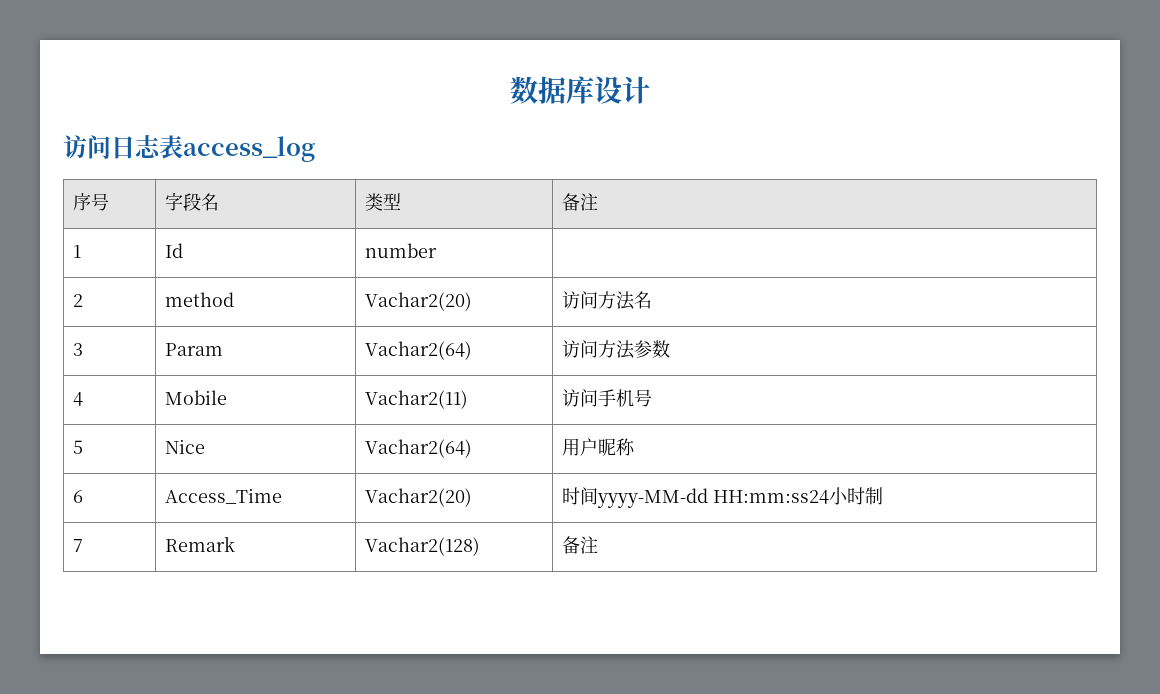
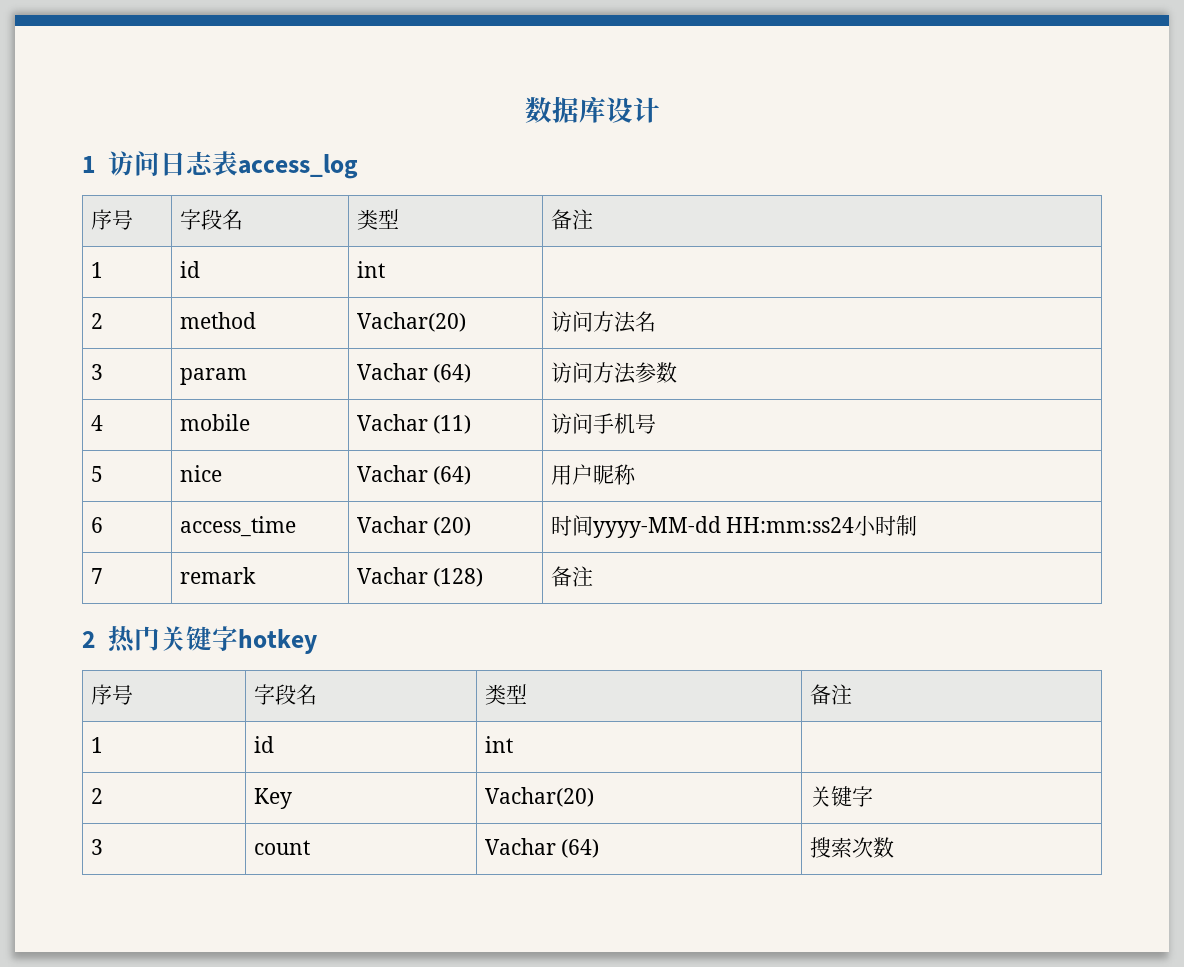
(650, 90) none -> [82,156,95,173] 1
[165,243,184,258] [365,243,438,258] Id | number -> [179,261,200,278] [356,261,385,278] id | int
[365,292,473,311] Vachar2(20) -> [356,312,466,332] Vachar(20)
[165,343,224,356] [365,341,473,360] Param | Vachar2(64) -> [179,368,247,385] [356,363,472,383] param | Vachar (64)
[165,390,228,405] [365,390,469,409] Mobile | Vachar2(11) -> [179,414,250,431] [356,414,472,434] mobile | Vachar (11)
[165,439,206,454] [365,439,473,458] Nice | Vachar2(64) -> [179,465,222,482] [356,465,472,485] nice | Vachar (64)
[165,488,283,504] [365,488,473,507] Access_Time | Vachar2(20) -> [179,516,296,537] [356,516,472,536] access_time | Vachar (20)
[165,536,236,552] [365,537,481,556] [562,536,599,554] Remark | Vachar2(128) | 备注 -> [179,567,256,584] [356,567,484,587] [550,566,593,587] [82,626,317,654] [90,684,133,705] [253,684,317,705] [484,684,527,705] [809,684,852,705] [90,737,103,753] [253,736,274,753] [484,736,513,753] [90,788,103,804] [253,788,292,809] [484,787,594,807] [809,786,873,807] [90,839,103,855] [253,840,310,855] [484,838,600,858] [809,837,894,858] remark | Vachar (128) | 备注 // 2热门关键字hotkey // 序号 | 字段名 | 类型 | 备注 // 1 | id | int | // 2 | Key | Vachar(20) | 关键字 // 3 | count | Vachar (64) | 搜索次数

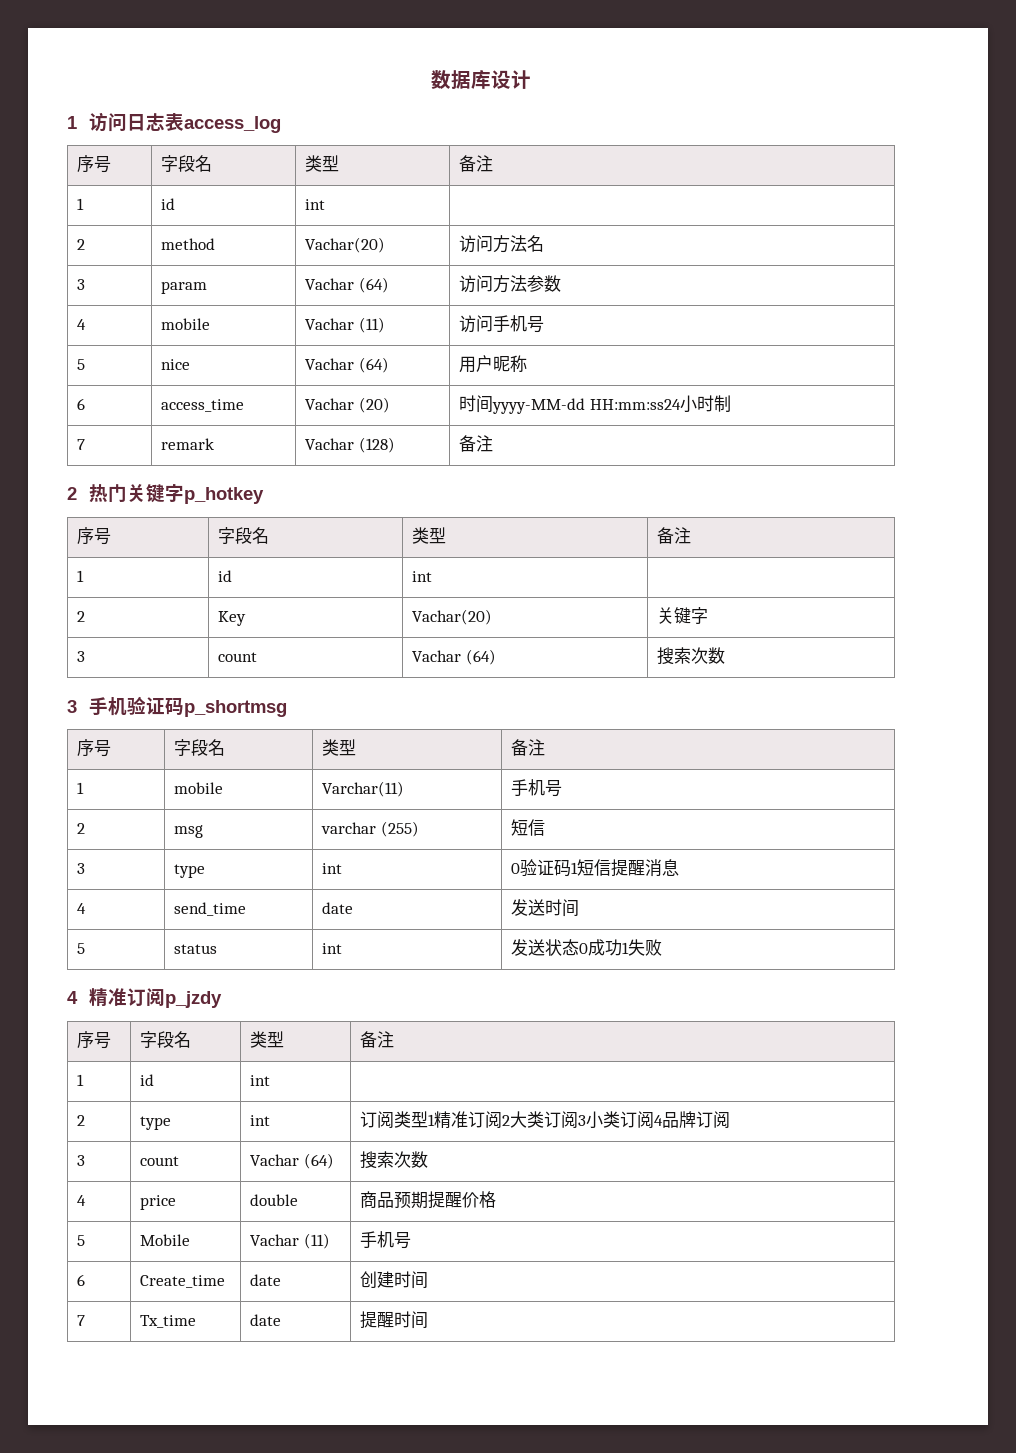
[237,629,317,654] hotkey -> [183,487,264,504] p_hotkey
(894, 847) none -> [67,696,287,717] [77,739,112,757] [174,739,226,756] [322,739,357,756] [511,739,546,756] [77,782,85,794] [174,782,224,794] [322,781,405,797] [511,779,563,797] [77,823,86,834] [174,825,204,838] [321,821,420,837] [511,819,546,836] [77,863,86,874] [174,864,206,878] [322,863,343,874] [511,859,680,877] [77,903,87,914] [174,902,247,916] [322,902,354,914] [511,899,580,917] [77,943,86,954] [174,944,218,954] [322,943,343,954] [511,939,663,956] [67,988,222,1008] [77,1031,112,1049] [140,1031,192,1048] [250,1031,285,1048] [360,1031,395,1048] [77,1074,85,1086] [140,1074,155,1086] [250,1075,271,1086] [77,1115,86,1126] [140,1116,172,1130] [250,1115,271,1126] [360,1111,731,1129] [77,1155,86,1166] [140,1156,180,1166] [250,1153,335,1169] [360,1151,429,1169] [77,1195,87,1206] [140,1195,177,1210] [250,1194,299,1206] [360,1191,497,1209] [77,1235,86,1246] [140,1234,191,1246] [250,1233,331,1249] [360,1231,412,1249] [77,1274,86,1286] [140,1275,226,1288] [250,1274,282,1286] [360,1271,429,1289] [77,1315,86,1326] [140,1315,197,1328] [250,1314,282,1326] [360,1311,429,1329] // 3手机验证码p_shortmsg // 序号 | 字段名 | 类型 | 备注 // 1 | mobile | Varchar(11) | 手机号 // 2 | msg | varchar (255) | 短信 // 3 | type | int | 0验证码1短信提醒消息 // 4 | send_time | date | 发送时间 // 5 | status | int | 发送状态0成功1失败 // 4精准订阅p_jzdy // 序号 | 字段名 | 类型 | 备注 // 1 | id | int | // 2 | type | int | 订阅类型1精准订阅2大类订阅3小类订阅4品牌订阅 // 3 | count | Vachar (64) | 搜索次数 // 4 | price | double | 商品预期提醒价格 // 5 | Mobile | Vachar (11) | 手机号 // 6 | Create_time | date | 创建时间 // 7 | Tx_time | date | 提醒时间

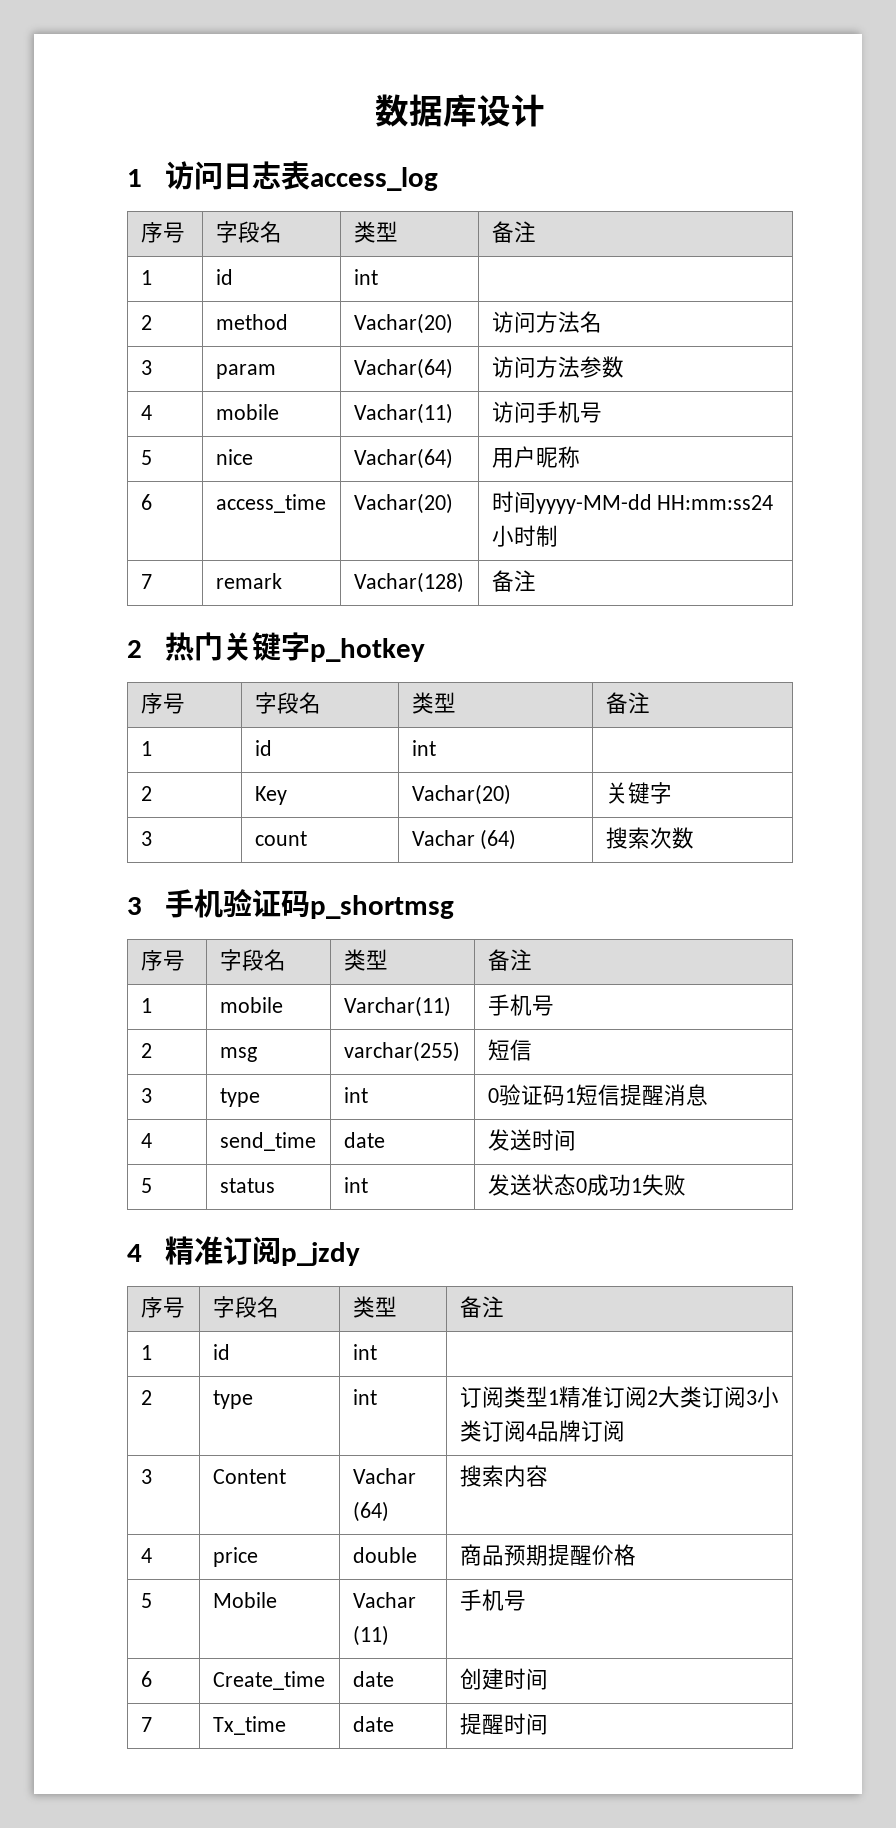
[305,277,390,293] Vachar (64) -> [353,358,453,379] Vachar(64)
[305,317,386,333] Vachar (11) -> [353,403,453,424] Vachar(11)
[305,357,390,373] Vachar (64) -> [353,448,453,469] Vachar(64)
[305,397,391,413] Vachar (20) -> [353,493,453,514] Vachar(20)
[305,437,396,453] Vachar (128) -> [353,572,464,593] Vachar(128)
[321,821,420,837] varchar (255) -> [343,1041,460,1062] varchar(255)
[140,1156,180,1166] [250,1153,335,1169] [360,1151,429,1169] count | Vachar (64) | 搜索次数 -> [212,1469,286,1484] [352,1468,416,1484] [352,1501,389,1522] [459,1465,548,1487] Content | Vachar (64) | 搜索内容

